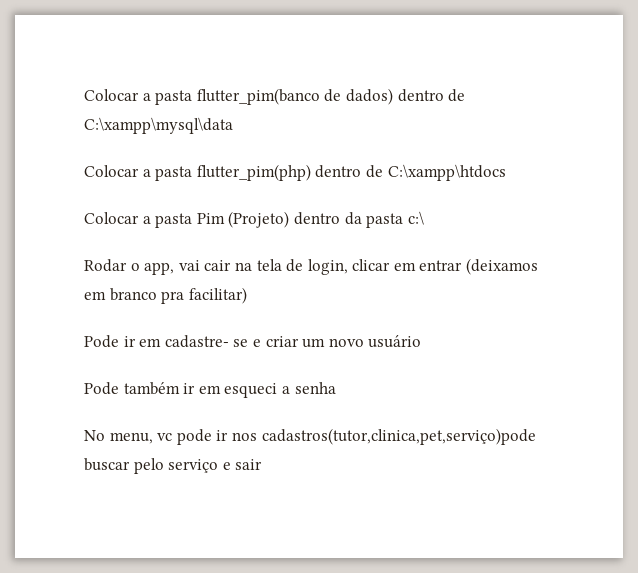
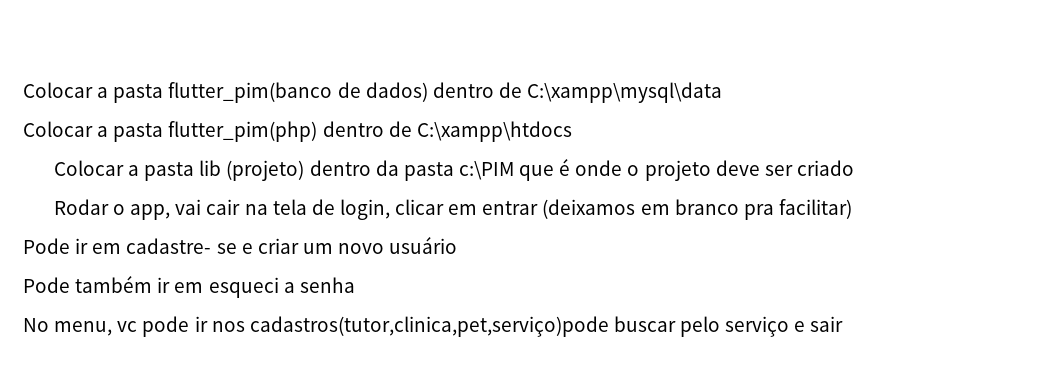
[196,211,290,228] Pim (Projeto) -> [199,160,305,181] lib (projeto)
[407,211,424,225] c:\ -> [458,159,855,181] c:\PIM que é onde o projeto deve ser criado

